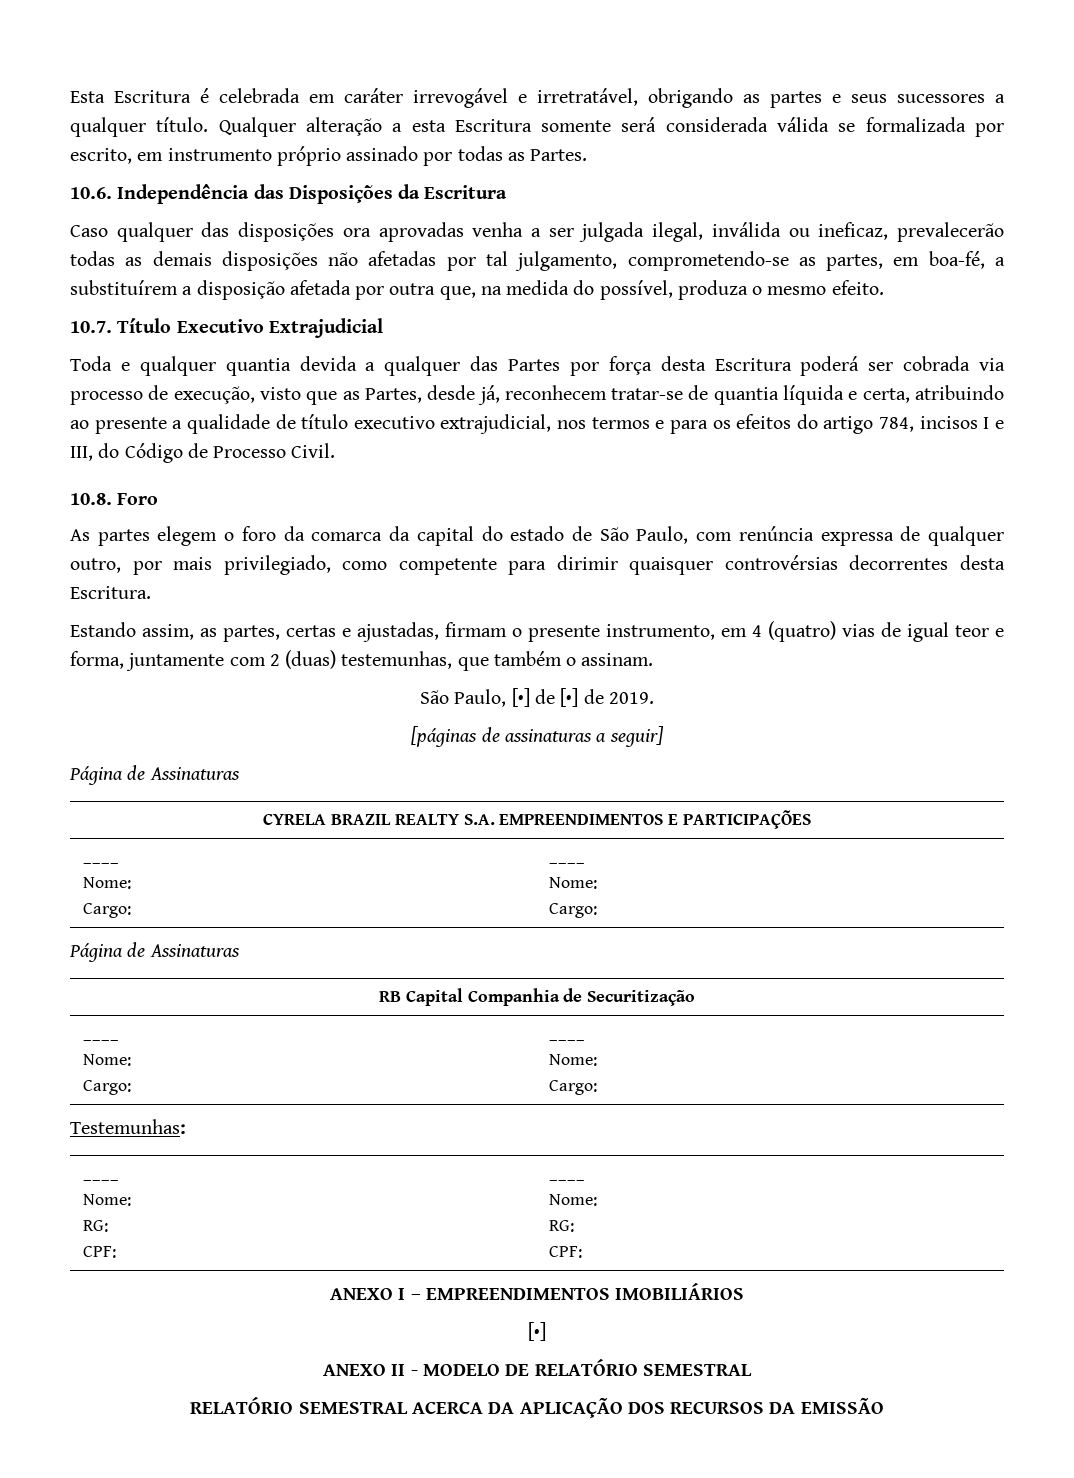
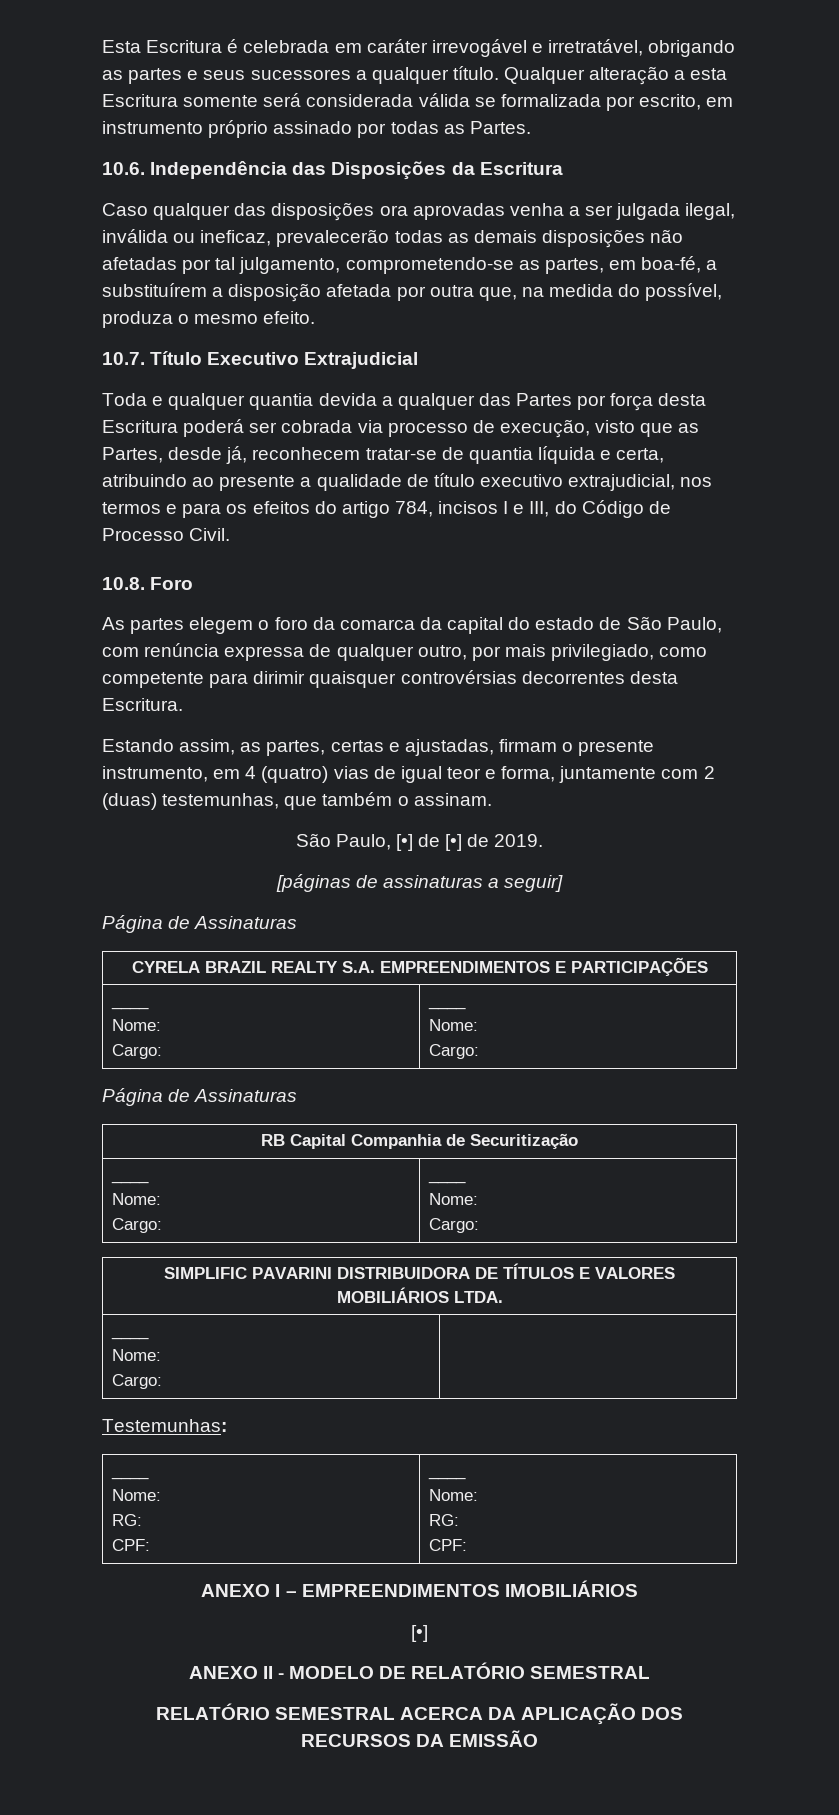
(598, 1087) none -> [163,1263,675,1279] [336,1287,503,1303] [110,1336,149,1340] [111,1349,161,1361] [111,1374,162,1389] // SIMPLIFIC PAVARINI DISTRIBUIDORA DE TÍTULOS E VALORES MOBILIÁRIOS LTDA. // ____ // Nome: // Cargo: |

